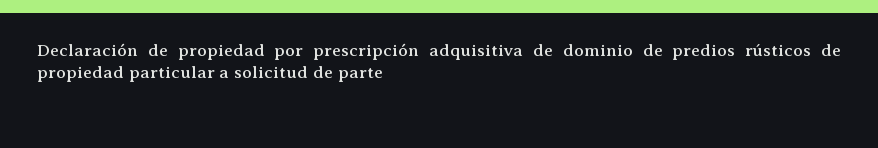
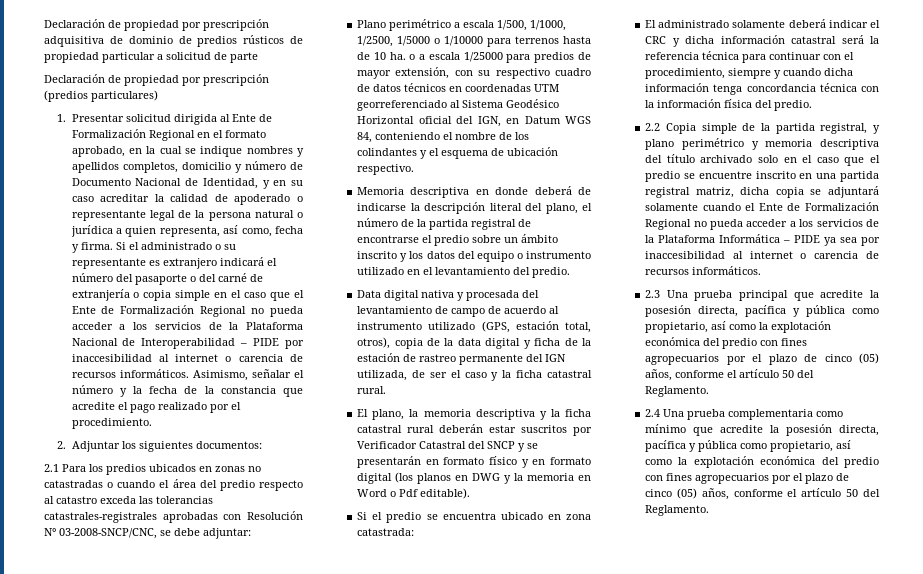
(383, 75) none -> [44,74,269,86] [44,90,158,102] [57,114,272,125] [71,129,266,141] [71,146,304,157] [71,161,303,173] [71,178,303,189] [71,194,303,205] [71,210,303,221] [70,225,303,237] [71,242,236,253] [71,257,277,269] [71,273,263,285] [71,289,305,301] [71,305,303,317] [71,322,303,330] [71,338,304,349] [71,354,303,362] [71,369,305,381] [71,385,303,397] [71,402,241,413] [71,418,152,429] [57,441,262,452] [44,464,261,475] [44,479,303,491] [44,496,213,504] [44,511,303,523] [44,528,251,539] [357,19,567,31] [357,36,591,47] [357,52,591,63] [357,67,591,79] [357,83,560,92] [357,99,560,111] [357,116,591,127] [357,132,530,143] [357,147,559,159] [357,164,415,175] [357,186,591,198] [357,202,592,214] [357,218,532,230] [357,234,559,246] [357,251,591,262] [357,267,571,278] [357,290,540,301] [357,306,560,317] [357,321,591,333] [357,337,591,349] [357,353,567,365] [357,370,592,381] [357,386,387,394] [357,409,591,420] [357,424,592,436] [357,441,539,452] [357,456,591,468] [357,472,591,484] [357,488,471,499] [357,512,591,523] [357,528,415,536] [645,19,880,28] [645,35,879,47] [645,51,855,63] [645,68,854,79] [645,83,879,95] [645,99,813,111] [645,123,880,134] [645,138,879,150] [645,154,880,166] [645,171,879,182] [645,186,879,198] [645,202,879,211] [645,219,879,230] [645,234,880,246] [645,251,879,259] [645,266,762,275] [645,290,879,301] [645,305,879,317] [645,321,832,333] [645,337,808,349] [645,353,879,365] [645,369,815,381] [645,386,710,397] [645,409,844,420] [645,424,879,436] [645,440,852,452] [645,456,879,468] [645,473,850,484] [645,488,880,500] [645,505,710,516] // Declaración de propiedad por prescripción (predios particulares) // 1. Presentar solicitud dirigida al Ente de Formalización Regional en el formato aprobado, en la cual se indique nombres y apellidos completos, domicilio y número de Documento Nacional de Identidad, y en su caso acreditar la calidad de apoderado o representante legal de la persona natural o jurídica a quien representa, así como, fecha y firma. Si el administrado o su representante es extranjero indicará el número del pasaporte o del carné de extranjería o copia simple en el caso que el Ente de Formalización Regional no pueda acceder a los servicios de la Plataforma Nacional de Interoperabilidad – PIDE por inaccesibilidad al internet o carencia de recursos informáticos. Asimismo, señalar el número y la fecha de la constancia que acredite el pago realizado por el procedimiento. // 2. Adjuntar los siguientes documentos: // 2.1 Para los predios ubicados en zonas no catastradas o cuando el área del predio respecto al catastro exceda las tolerancias catastrales-registrales aprobadas con Resolución N° 03-2008-SNCP/CNC, se debe adjuntar: // Plano perimétrico a escala 1/500, 1/1000, 1/2500, 1/5000 o 1/10000 para terrenos hasta de 10 ha. o a escala 1/25000 para predios de mayor extensión, con su respectivo cuadro de datos técnicos en coordenadas UTM georreferenciado al Sistema Geodésico Horizontal oficial del IGN, en Datum WGS 84, conteniendo el nombre de los colindantes y el esquema de ubicación respectivo. // Memoria descriptiva en donde deberá de indicarse la descripción literal del plano, el número de la partida registral de encontrarse el predio sobre un ámbito inscrito y los datos del equipo o instrumento utilizado en el levantamiento del predio. // Data digital nativa y procesada del levantamiento de campo de acuerdo al instrumento utilizado (GPS, estación total, otros), copia de la data digital y ficha de la estación de rastreo permanente del IGN utilizada, de ser el caso y la ficha catastral rural. // El plano, la memoria descriptiva y la ficha catastral rural deberán estar suscritos por Verificador Catastral del SNCP y se presentarán en formato físico y en formato digital (los planos en DWG y la memoria en Word o Pdf editable). // Si el predio se encuentra ubicado en zona catastrada: // El administrado solamente deberá indicar el CRC y dicha información catastral será la referencia técnica para continuar con el procedimiento, siempre y cuando dicha información tenga concordancia técnica con la información física del predio. // 2.2 Copia simple de la partida registral, y plano perimétrico y memoria descriptiva del título archivado solo en el caso que el predio se encuentre inscrito en una partida registral matriz, dicha copia se adjuntará solamente cuando el Ente de Formalización Regional no pueda acceder a los servicios de la Plataforma Informática – PIDE ya sea por inaccesibilidad al internet o carencia de recursos informáticos. // 2.3 Una prueba principal que acredite la posesión directa, pacífica y pública como propietario, así como la explotación económica del predio con fines agropecuarios por el plazo de cinco (05) años, conforme el artículo 50 del Reglamento. // 2.4 Una prueba complementaria como mínimo que acredite la posesión directa, pacífica y pública como propietario, así como la explotación económica del predio con fines agropecuarios por el plazo de cinco (05) años, conforme el artículo 50 del Reglamento.

